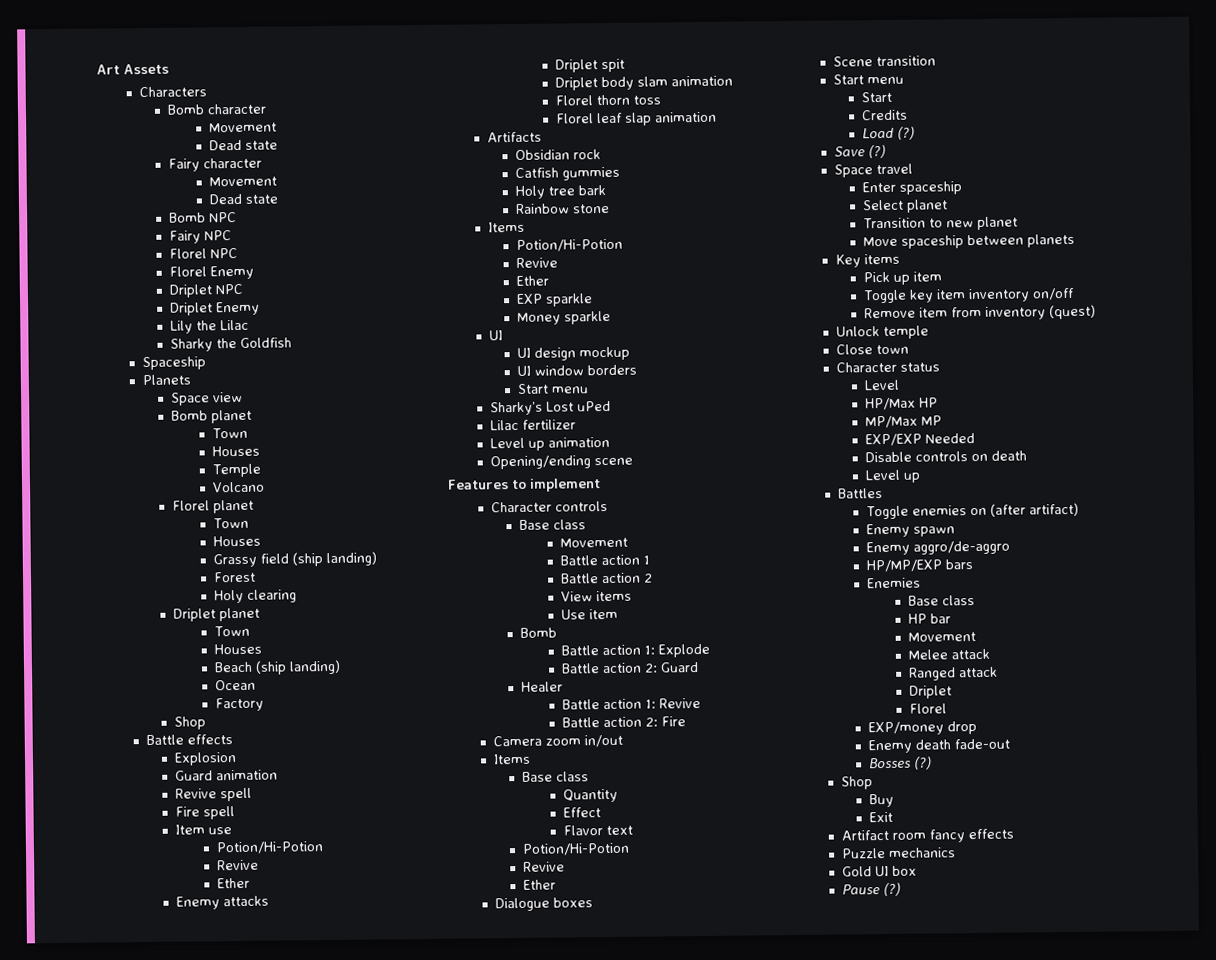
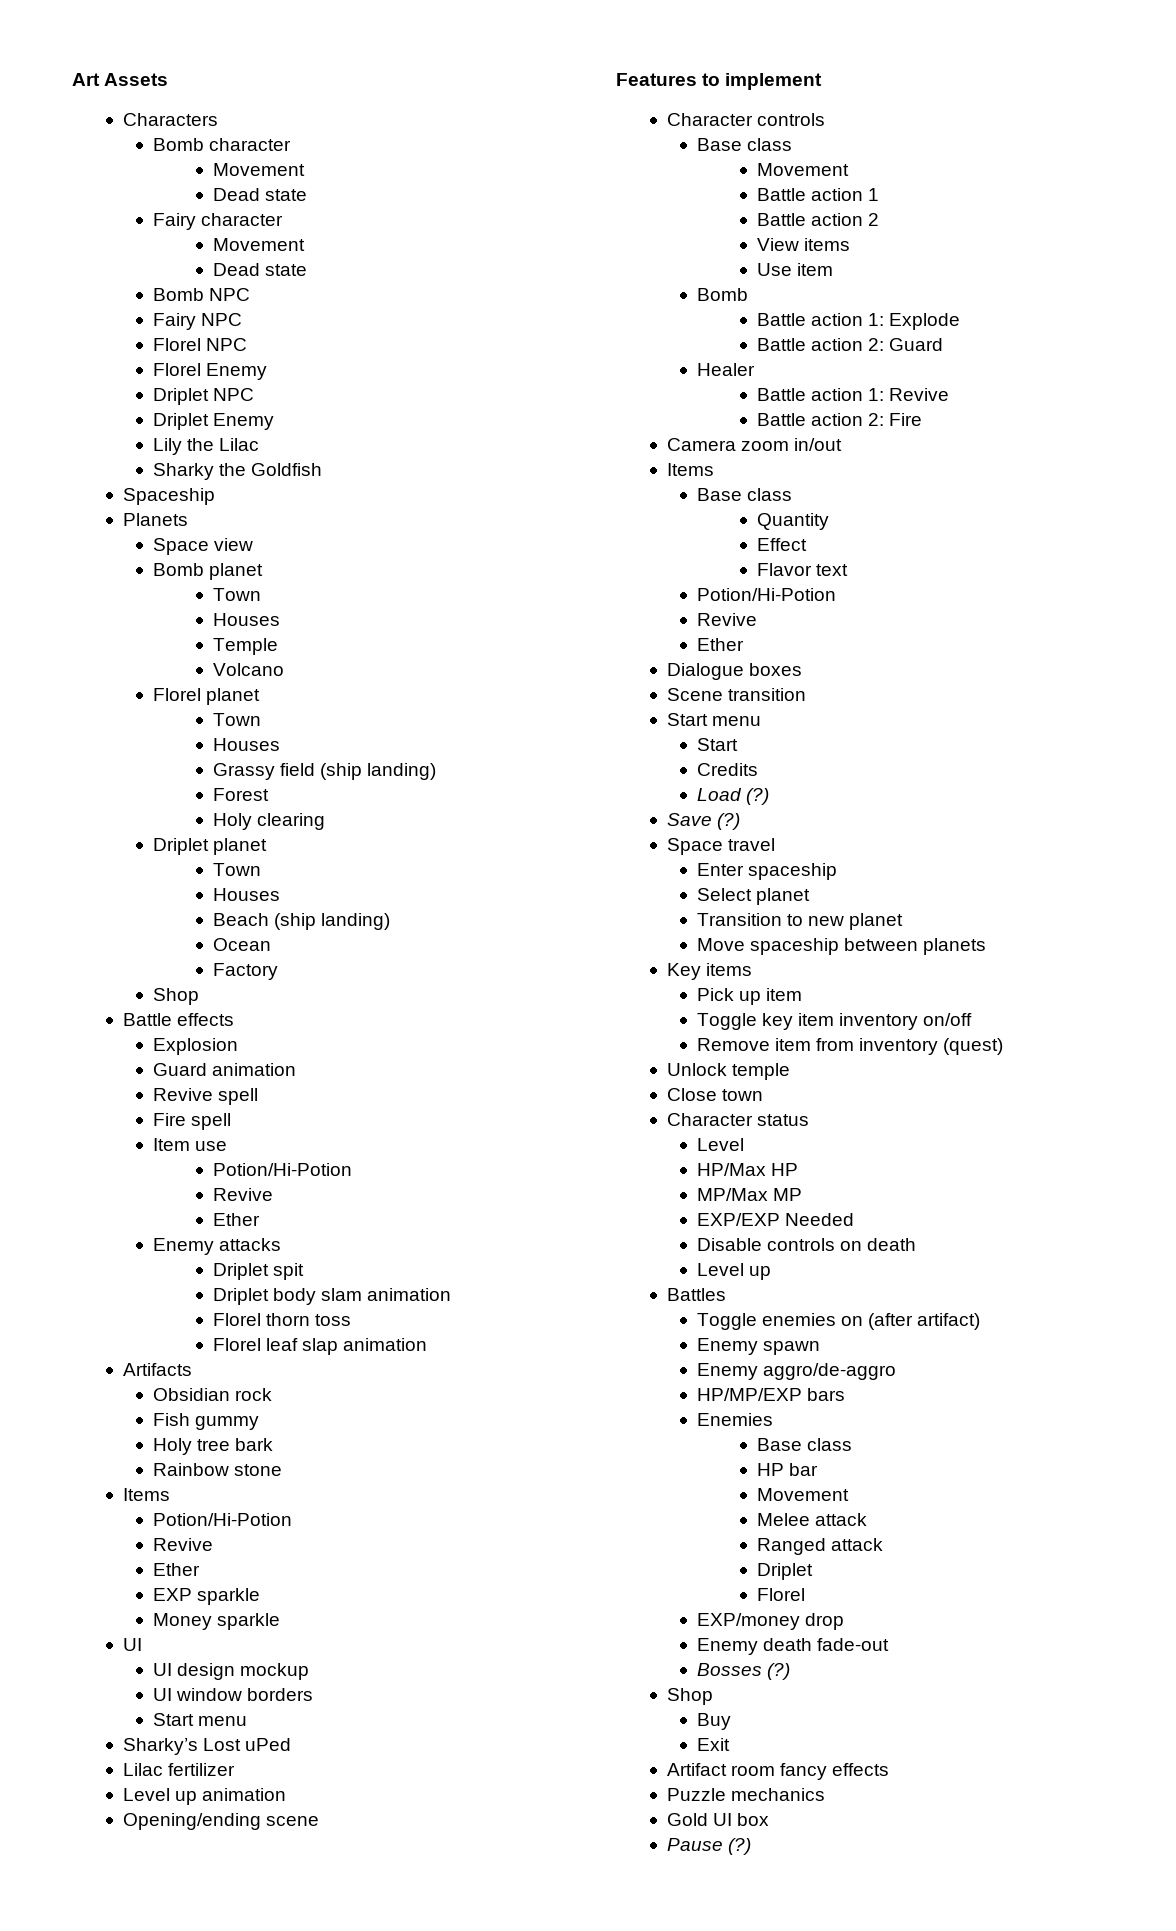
[514,166,620,181] Catfish gummies -> [152,1413,260,1430] Fish gummy

